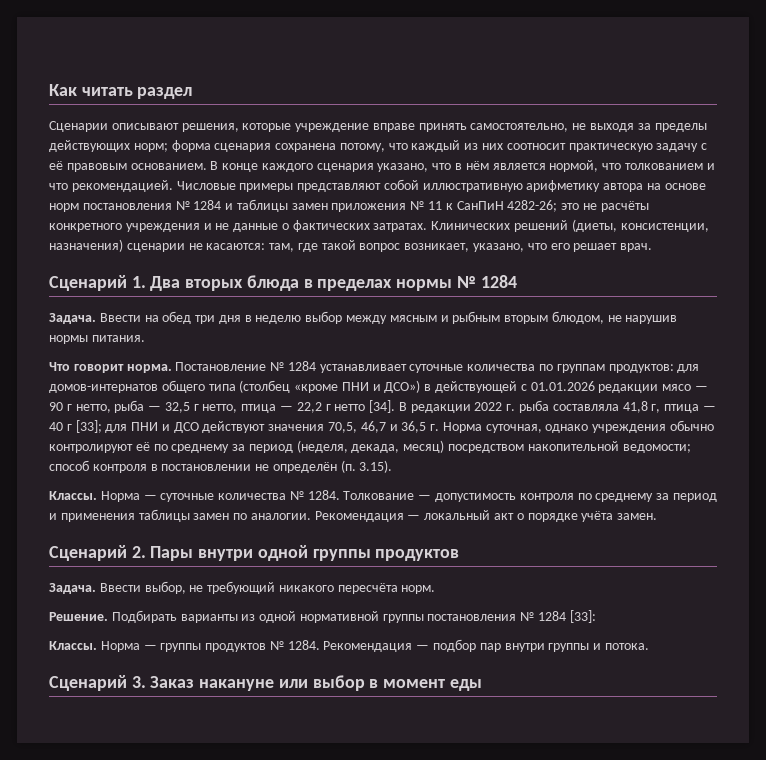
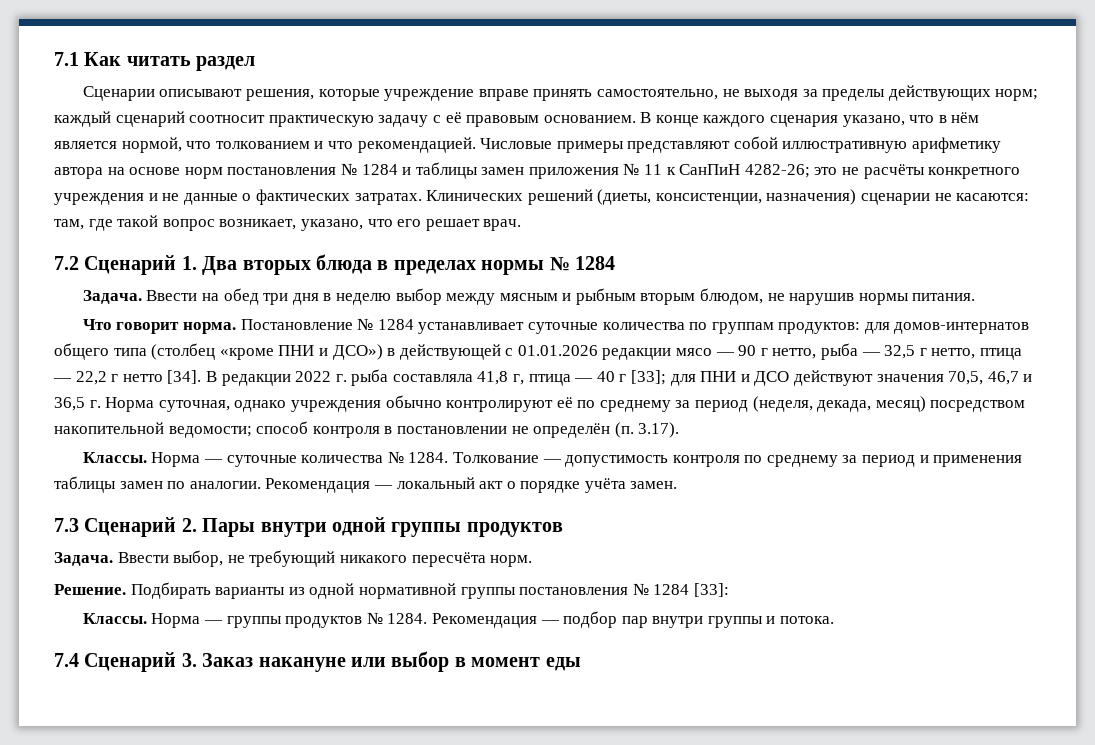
(49, 90) none -> [54,52,79,66] 7.1
[171,140,504,152] форма сценария сохранена потому, что каждый из них -> [54,111,185,127] каждый сценарий
(653, 247) none -> [54,256,79,270] 7.2
[359,460,393,473] 3.15). -> [638,422,680,438] 3.17).
(658, 516) none -> [54,518,79,532] 7.3
(649, 646) none -> [54,653,79,667] 7.4

